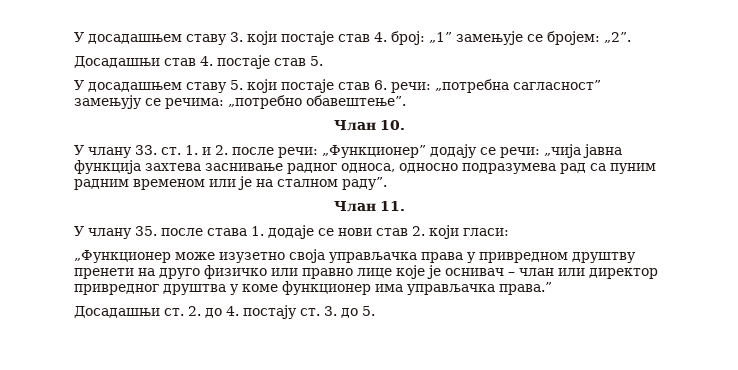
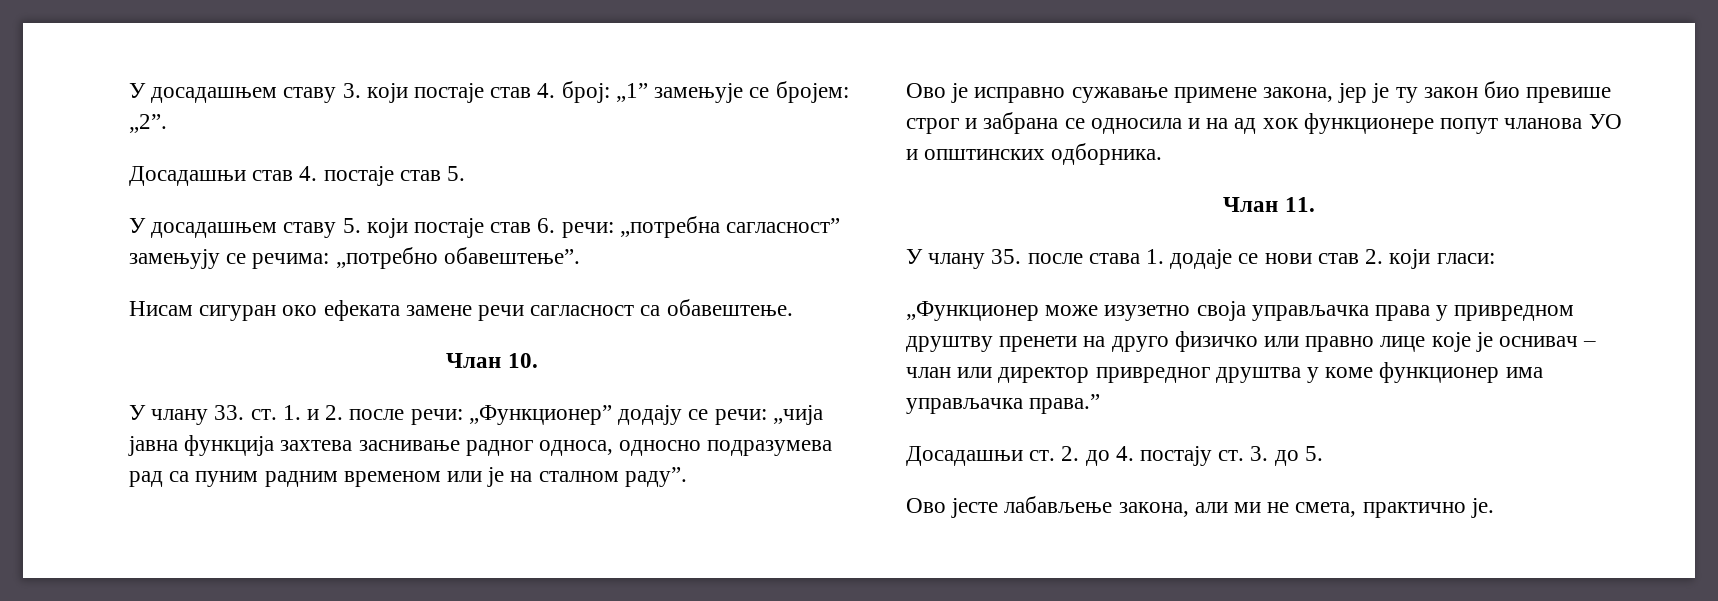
(406, 100) none -> [129,299,793,321] // Нисам сигуран око ефеката замене речи сагласност са обавештење.
(387, 183) none -> [906,81,1612,103] [906,112,1622,134] [906,143,1163,165] // Ово је исправно сужавање примене закона, јер је ту закон био превише строг и забрана се односила и на ад хок функционере попут чланова УО и општинских одборника.
(375, 311) none -> [906,496,1494,518] // Ово јесте лабављење закона, али ми не смета, практично је.

